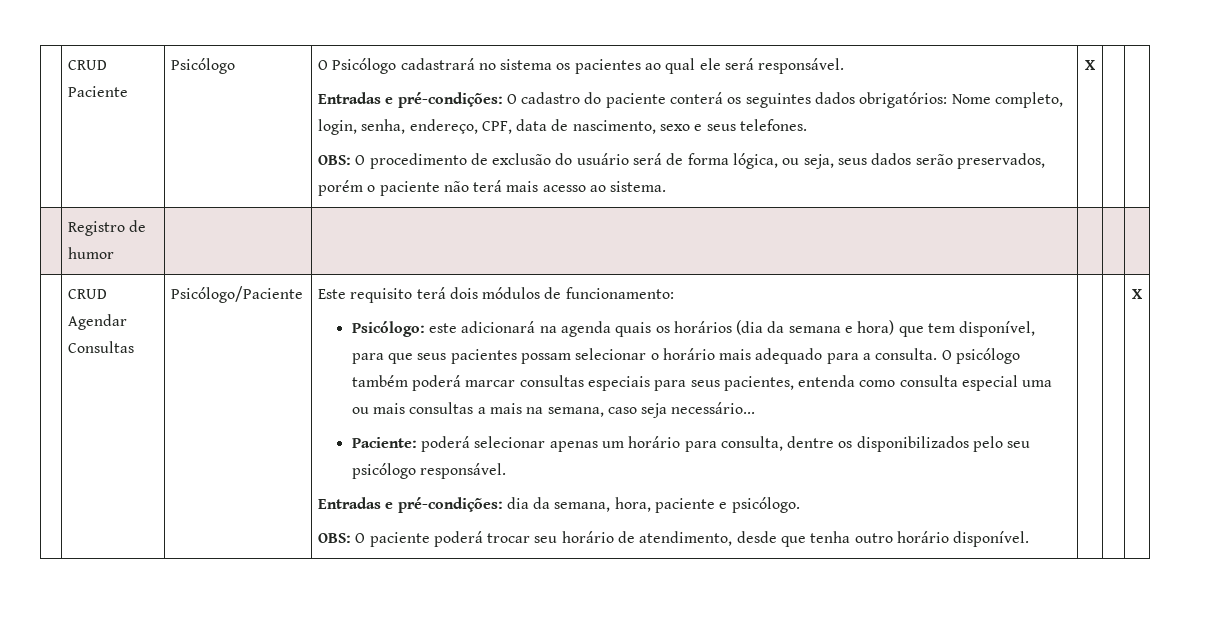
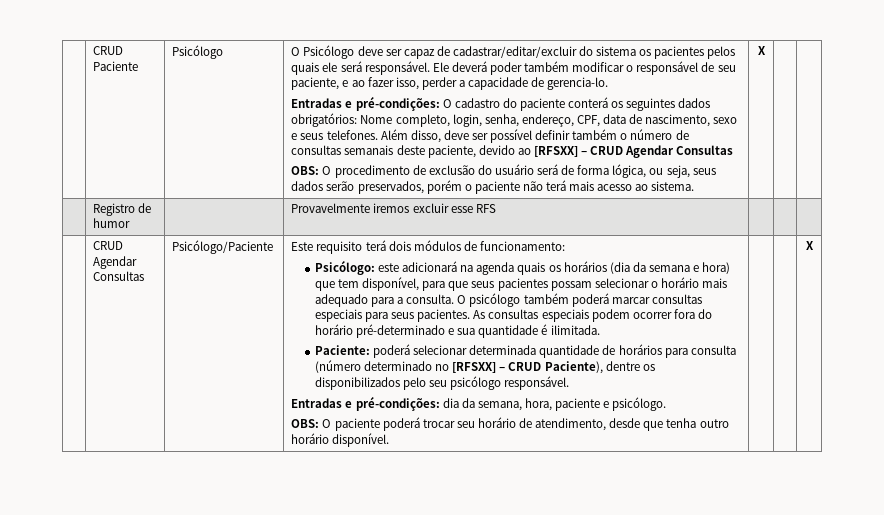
[400,58,496,70] cadastrará no -> [357,46,594,59] deve ser capaz de cadastrar/editar/excluir do
[645,58,696,74] ao qual -> [707,46,736,59] [291,62,320,75] pelos quais
(845, 66) none -> [432,61,736,75] [291,77,609,90] Ele deverá poder também modificar o responsável de seu paciente, e ao fazer isso, perder a capacidade de gerencia-lo.
(808, 125) none -> [380,129,689,143] [291,145,734,158] Além disso, deve ser possível definir também o número de consultas semanais deste paciente, devido ao [RFSXX] – CRUD Agendar Consultas
(114, 253) none -> [291,203,496,213] Provavelmente iremos excluir esse RFS
[723,375,1053,391] [351,402,756,418] [351,436,783,452] pacientes, entenda como consulta especial uma ou mais consultas a mais na semana, caso seja necessário... // Paciente: poderá selecionar apenas um horário para consulta, -> [417,309,712,322] [314,324,600,338] [314,344,736,358] [314,360,603,374] pacientes. As consultas especiais podem ocorrer fora do horário pré-determinado e sua quantidade é ilimitada. // Paciente: poderá selecionar determinada quantidade de horários para consulta (número determinado no [RFSXX] – CRUD Paciente),

